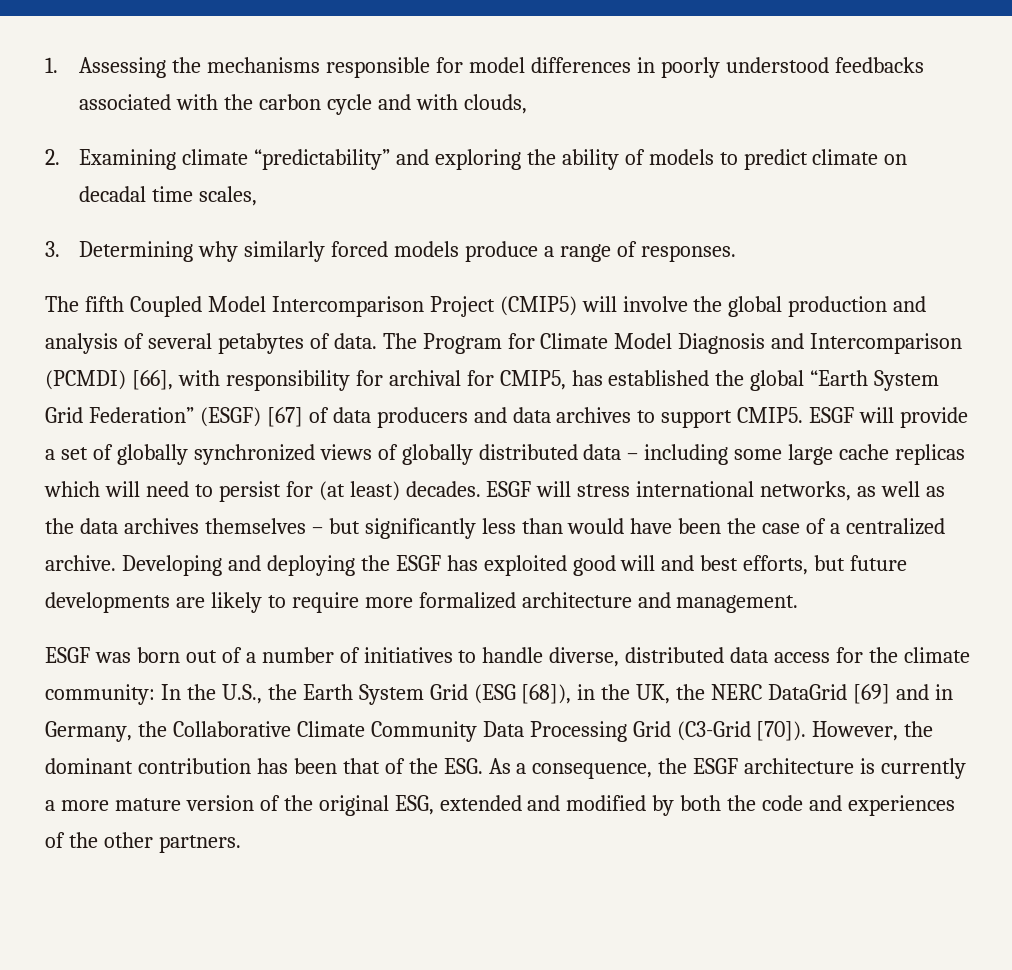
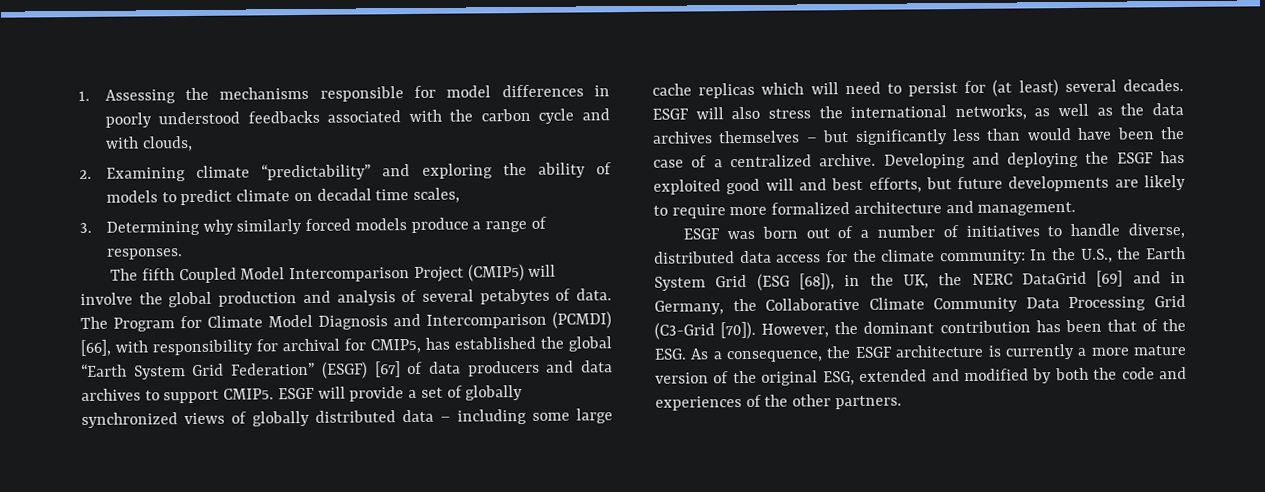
(400, 491) none -> [1064,79,1117,93] several
[577,484,631,497] stress -> [731,106,843,120] also stress the

